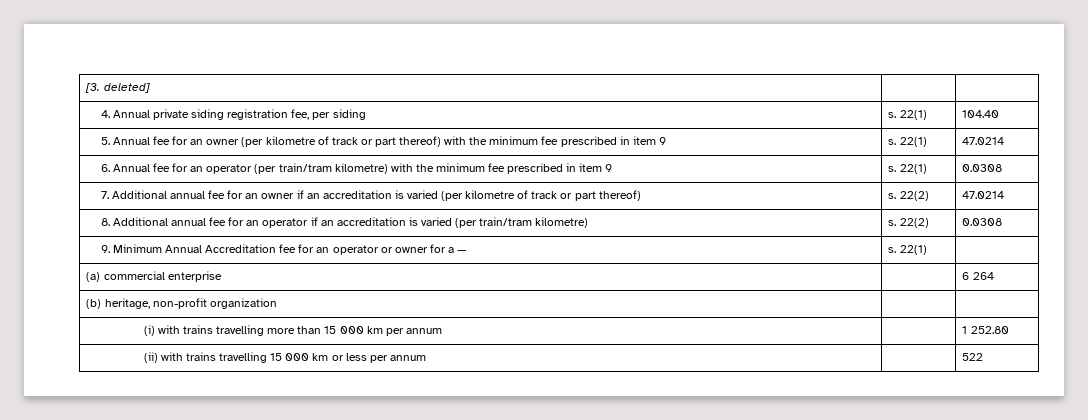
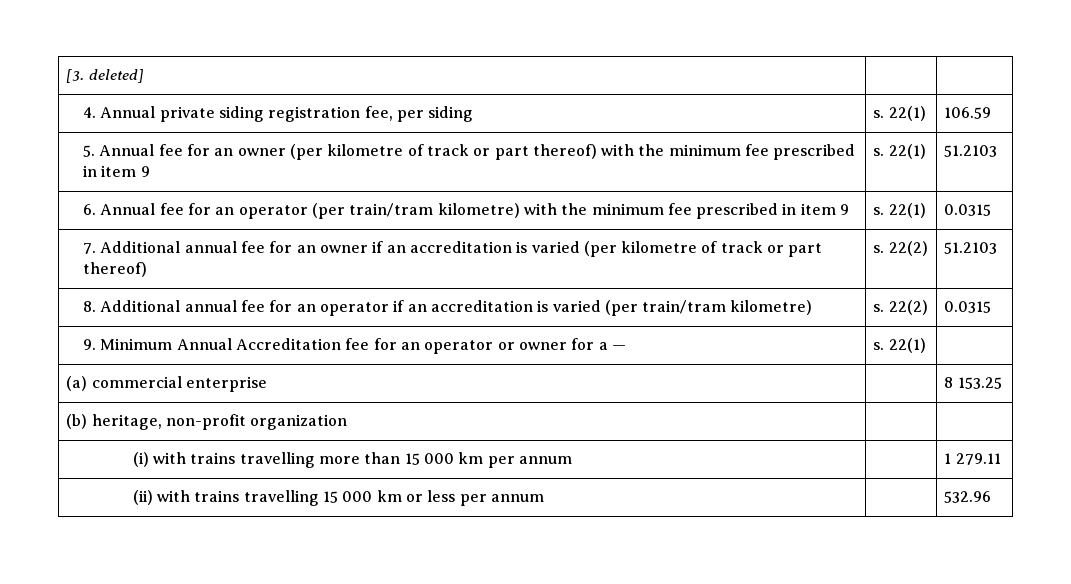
[962,110,1000,118] 104.40 -> [944,107,992,119] 106.59
[962,137,1005,145] 47.0214 -> [944,145,998,157] 51.2103
[962,164,1003,172] 0.0308 -> [944,204,992,216] 0.0315
[962,191,1005,199] 47.0214 -> [944,242,998,254] 51.2103
[962,218,1003,226] 0.0308 -> [944,301,992,313] 0.0315
[962,272,994,280] 6 264 -> [944,377,1002,389] 8 153.25
[970,326,1009,334] 252.80 -> [955,453,1001,465] 279.11
[962,353,984,361] 522 -> [944,491,992,503] 532.96

